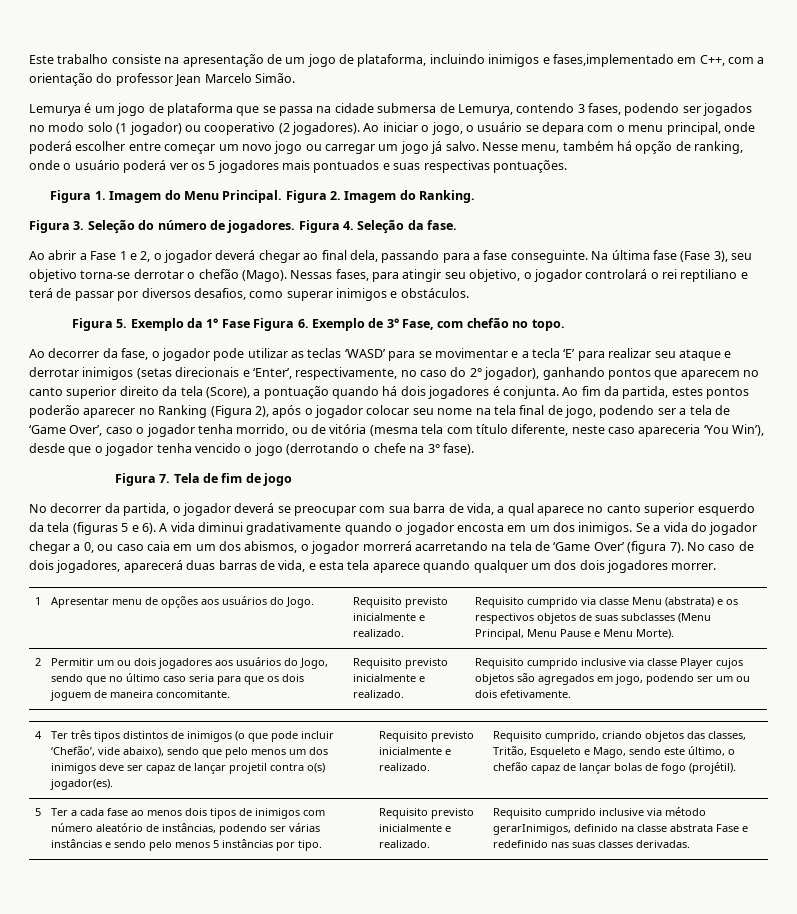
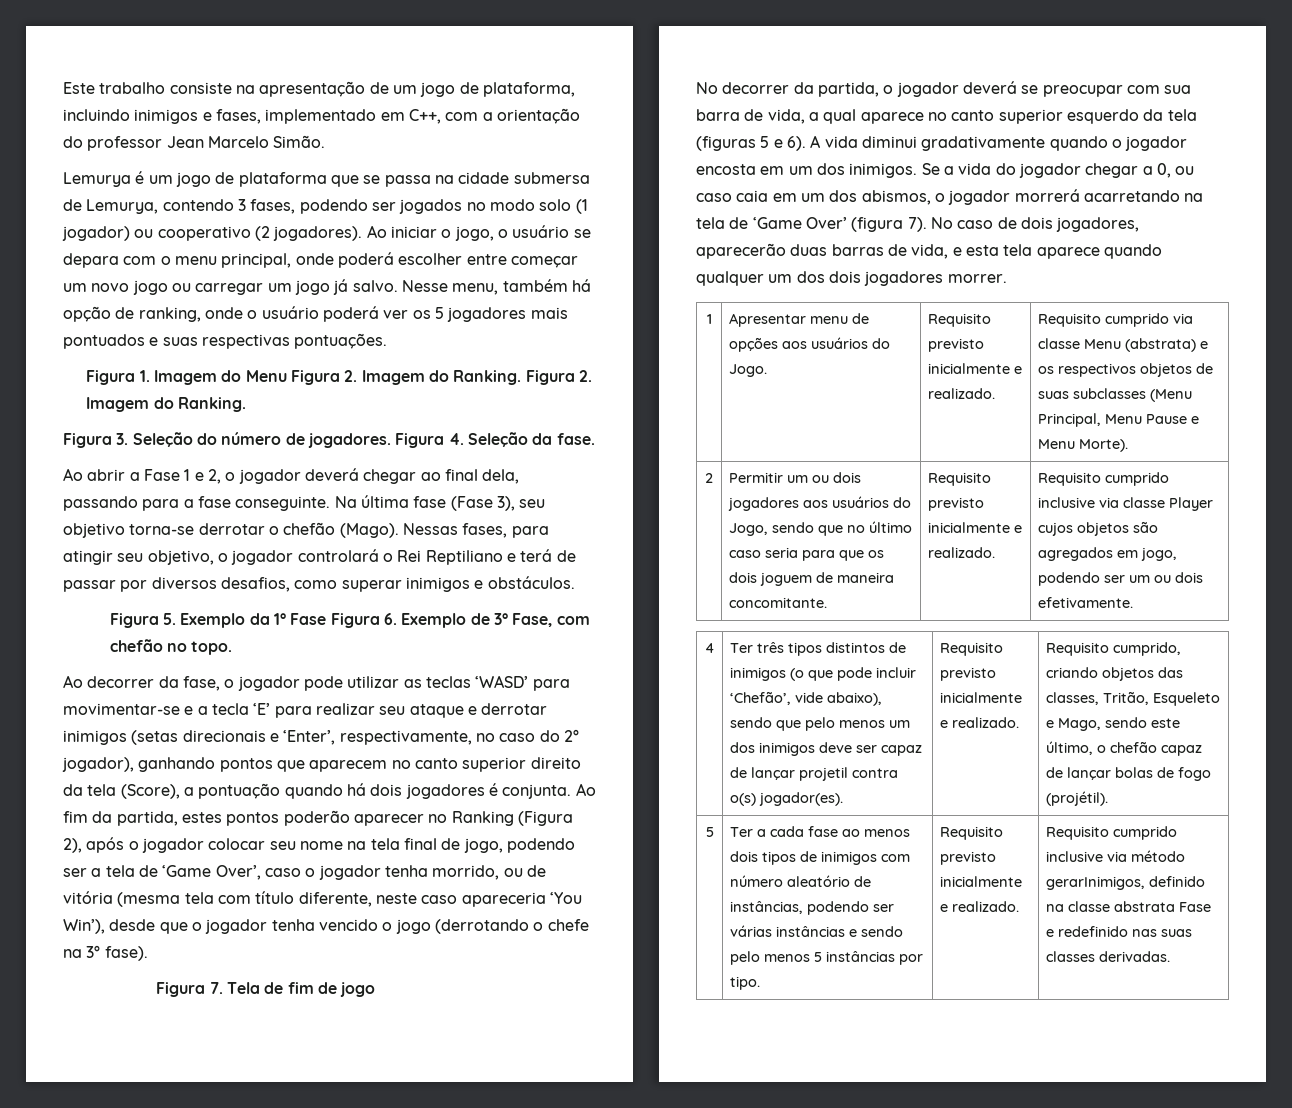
[552,54,674,67] fases,implementado -> [215,109,377,124] fases, implementado
[222,190,283,203] Principal. -> [290,370,522,385] Figura 2. Imagem do Ranking.
[662,269,738,282] rei reptiliano -> [397,550,503,565] Rei Reptiliano
[418,348,508,358] se movimentar -> [63,703,180,715] movimentar-se
[123,560,183,573] aparecerá -> [696,243,786,259] aparecerão

